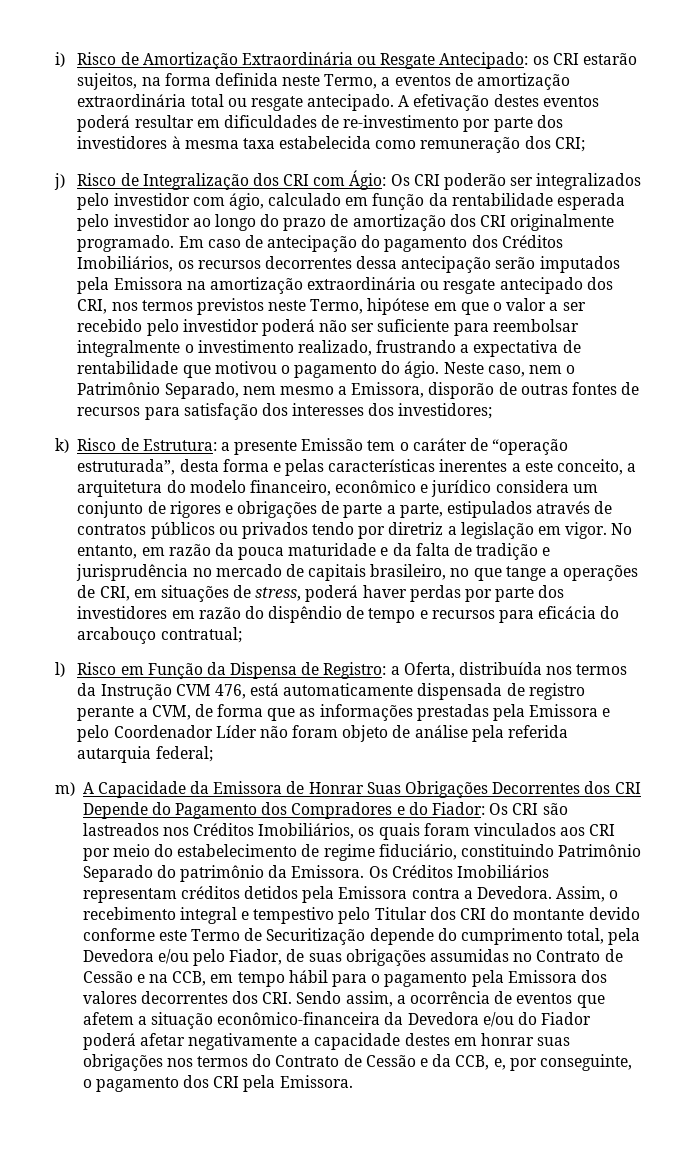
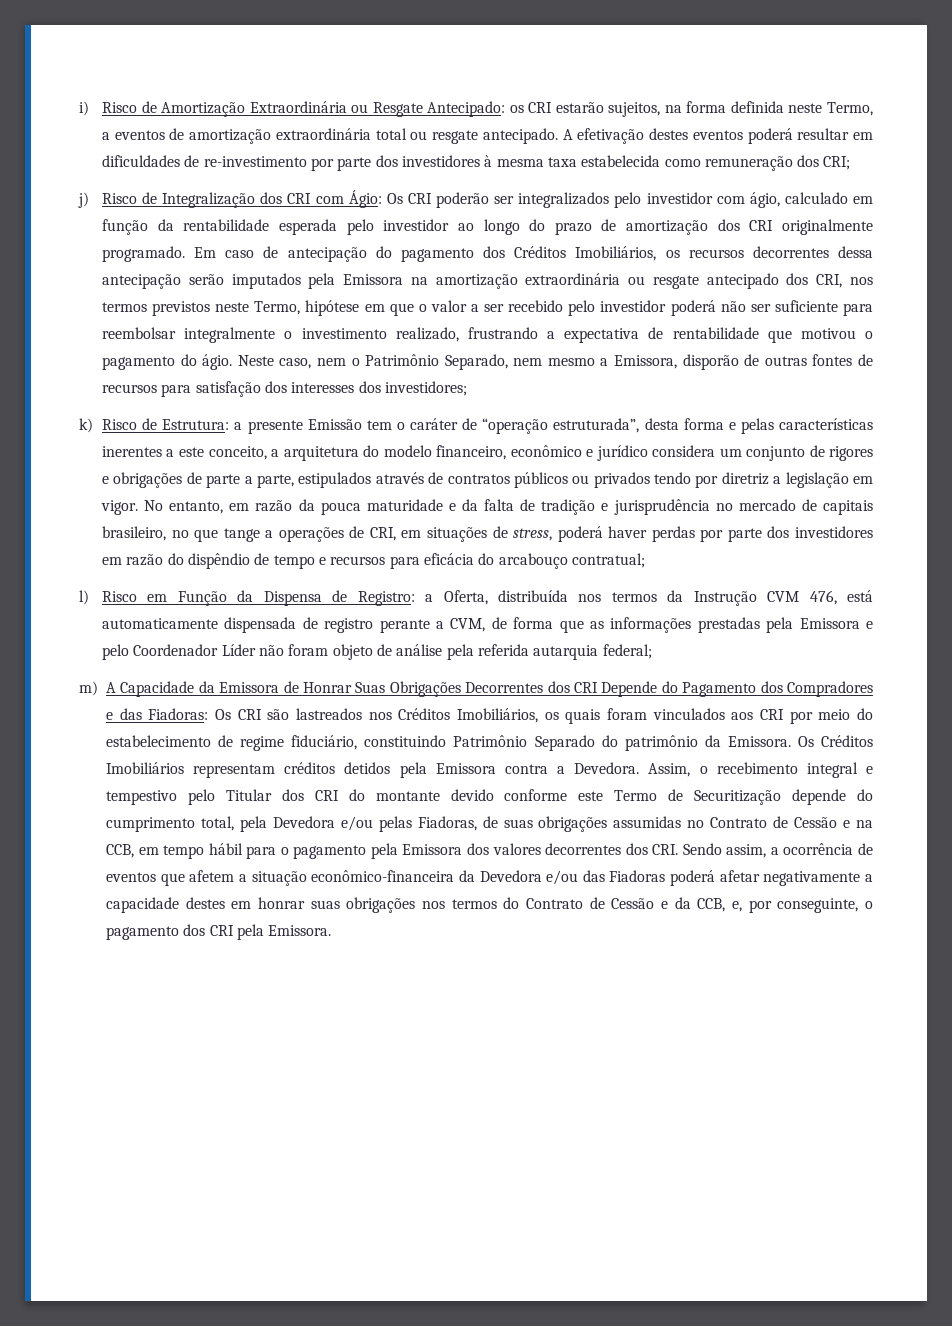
[408,802,486,815] do Fiador: -> [119,708,209,720] das Fiadoras:
[193,949,283,966] pelo Fiador, -> [378,816,477,832] pelas Fiadoras,
[518,1012,592,1025] do Fiador -> [582,870,666,882] das Fiadoras

